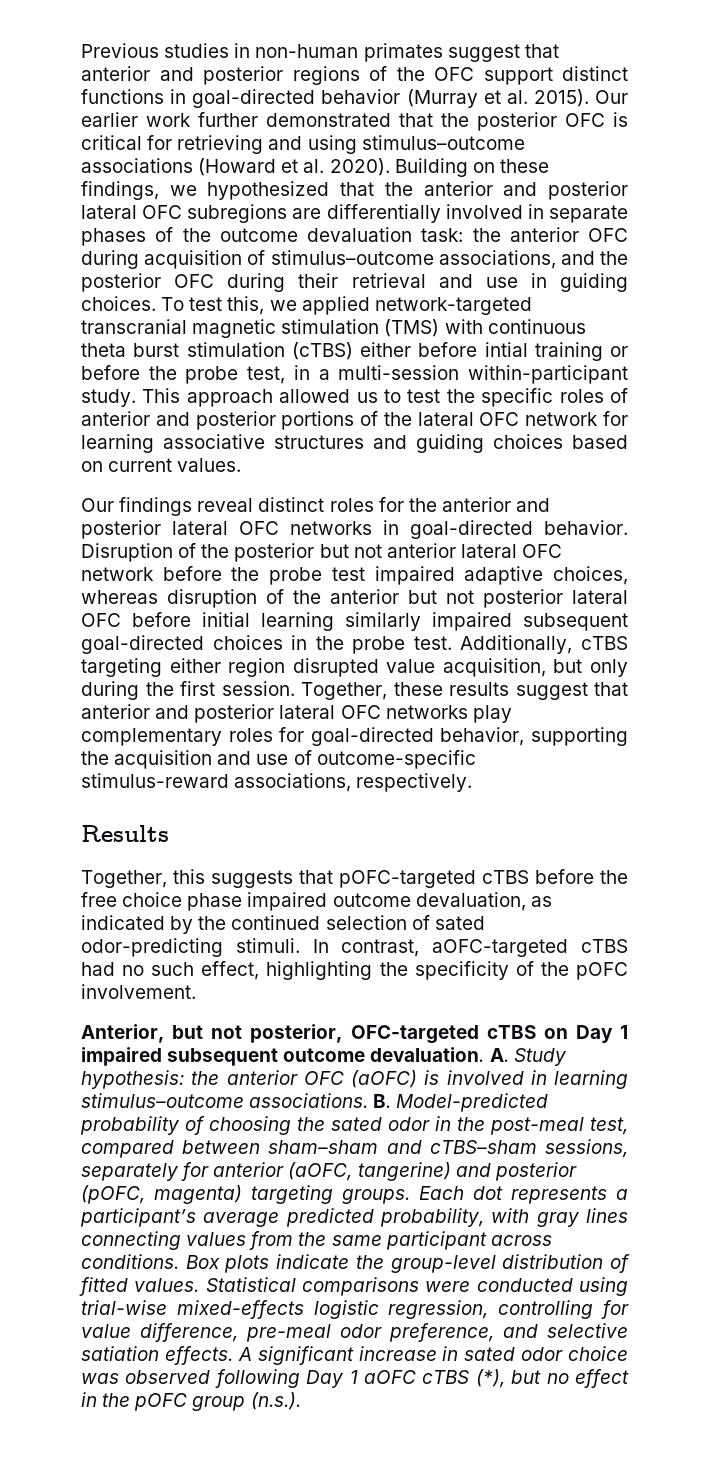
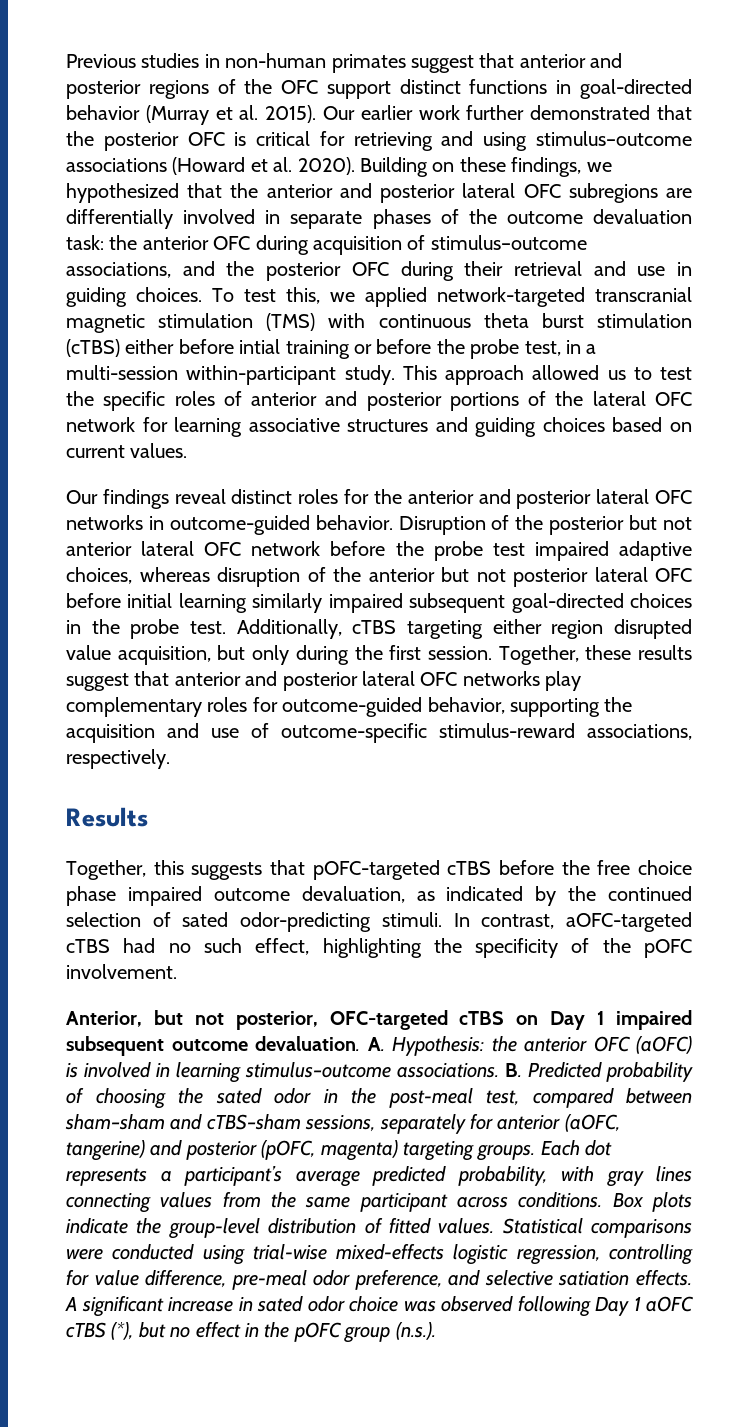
[410,520,533,539] goal-directed -> [169,515,310,535] outcome-guided
[310,727,434,746] goal-directed -> [282,697,423,717] outcome-guided
[513,1048,567,1066] [81,1070,184,1089] Study hypothesis: -> [392,1036,484,1056] Hypothesis:
[396,1093,549,1112] Model-predicted -> [528,1062,602,1078] Predicted

